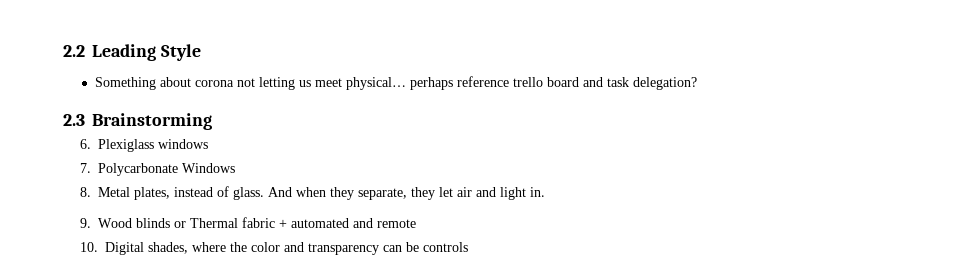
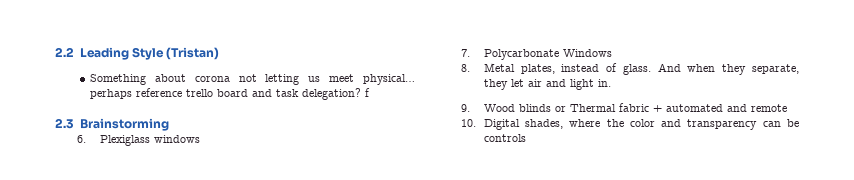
(201, 52) none -> [166,47,220,60] (Tristan)
(697, 83) none -> [365,88,371,97] f

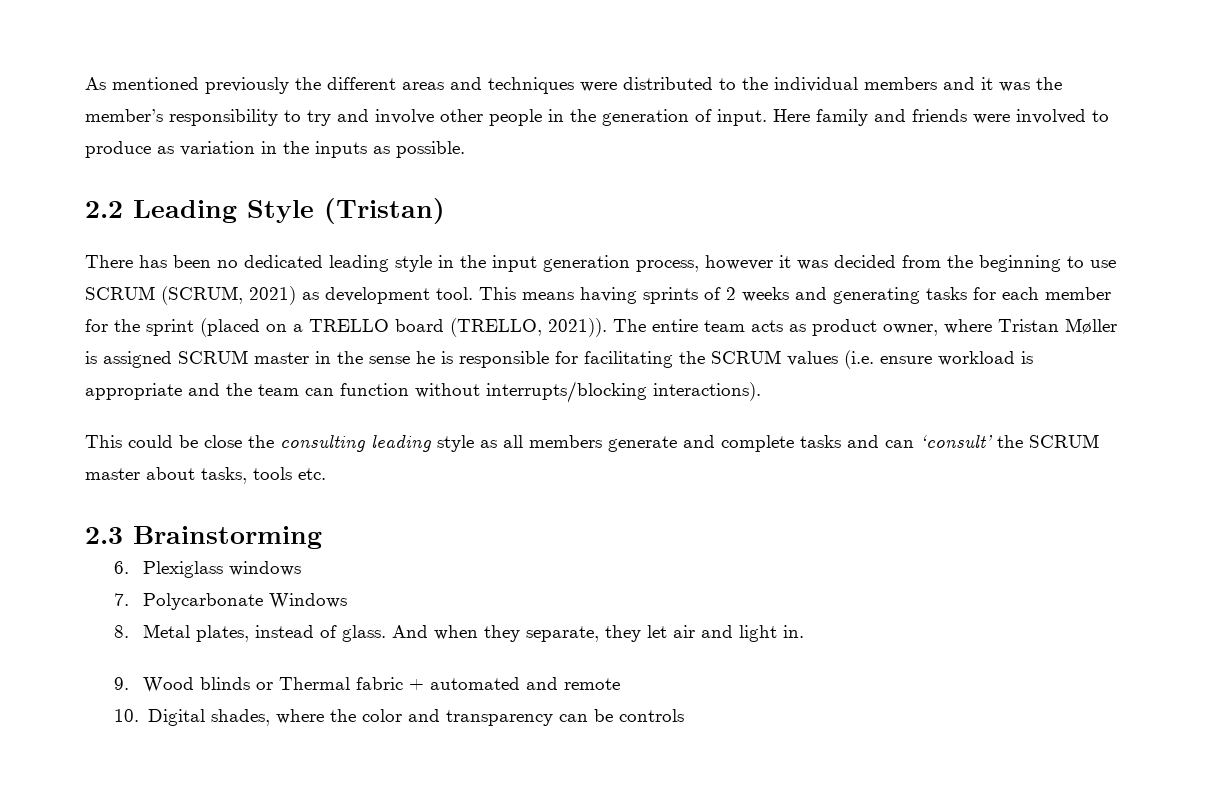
[55,47,220,60] [90,74,416,85] [90,88,371,100] 2.2 Leading Style (Tristan) // Something about corona not letting us meet physical… perhaps reference trello board and task delegation? f -> [85,77,1062,94] [85,109,1109,126] [85,141,465,158] [85,198,445,224] [85,255,1116,272] [85,286,1111,305] [85,318,1117,337] [85,350,1033,369] [85,381,761,403] [85,434,1099,452] [85,467,326,484] As mentioned previously the different areas and techniques were distributed to the individual members and it was the member’s responsibility to try and involve other people in the generation of input. Here family and friends were involved to produce as variation in the inputs as possible. // 2.2 Leading Style (Tristan) // There has been no dedicated leading style in the input generation process, however it was decided from the beginning to use SCRUM (SCRUM, 2021) as development tool. This means having sprints of 2 weeks and generating tasks for each member for the sprint (placed on a TRELLO board (TRELLO, 2021)). The entire team acts as product owner, where Tristan Møller is assigned SCRUM master in the sense he is responsible for facilitating the SCRUM values (i.e. ensure workload is appropriate and the team can function without interrupts/blocking interactions). // This could be close the consulting leading style as all members generate and complete tasks and can ‘consult’ the SCRUM master about tasks, tools etc.

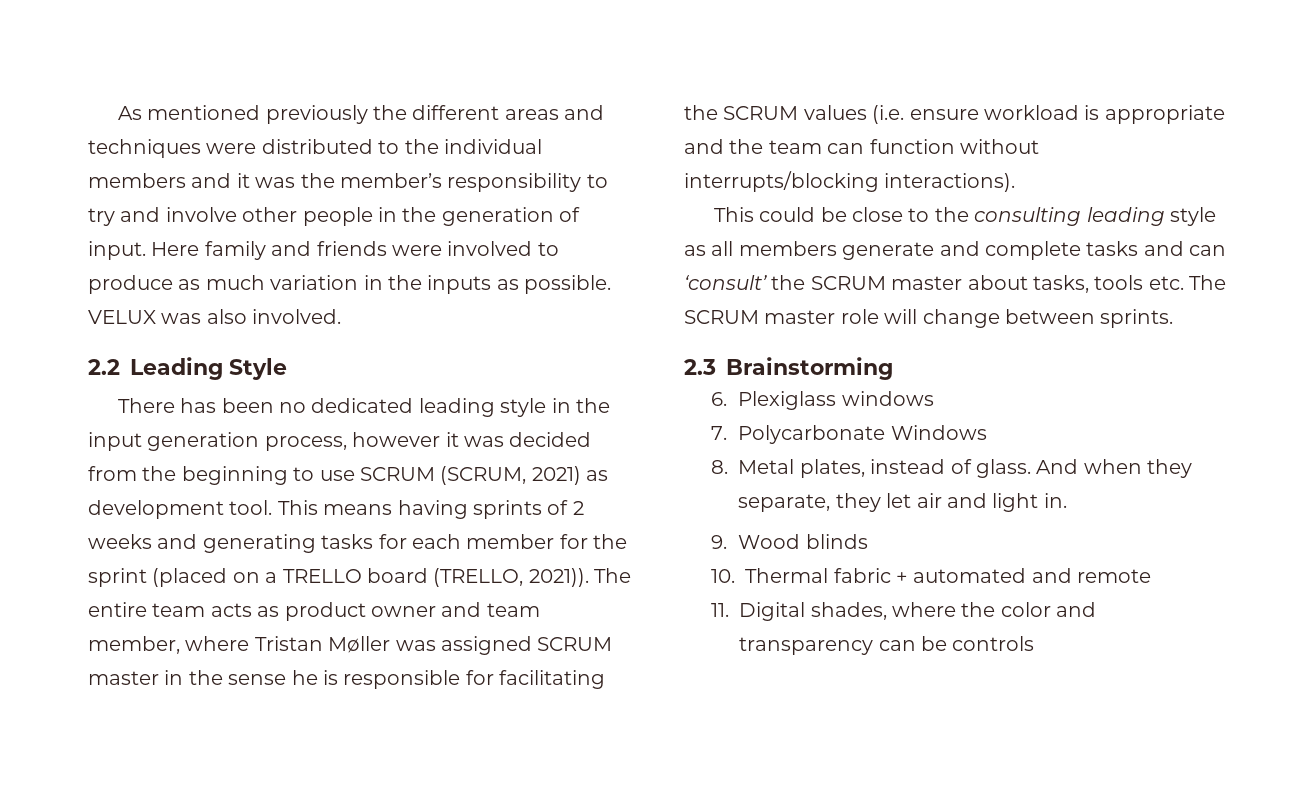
(174, 150) none -> [205,275,265,290] much
(465, 149) none -> [88,309,342,324] VELUX was also involved.
[323,198,445,224] (Tristan) -> (287, 369) none
[883,324,938,336] owner, -> [371,602,540,617] [88,636,180,654] owner and team member,
[85,351,97,364] is -> [395,640,436,651] was
(242, 441) none -> [908,208,930,222] to
(326, 474) none -> [1189,275,1227,290] [684,309,1174,328] The SCRUM master role will change between sprints.
[255,682,273,690] or -> [711,569,736,583] // 10.
[113,709,139,722] 10. -> [711,603,730,617] 11.

